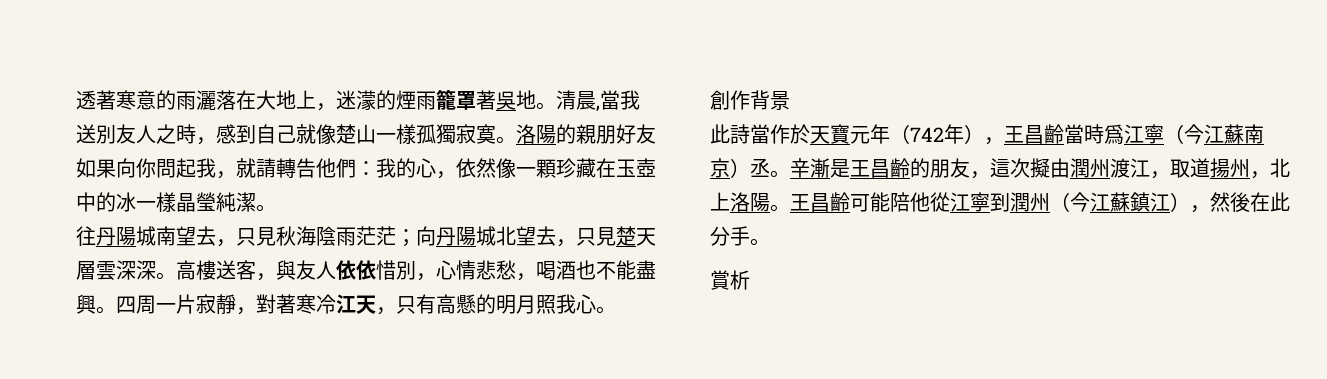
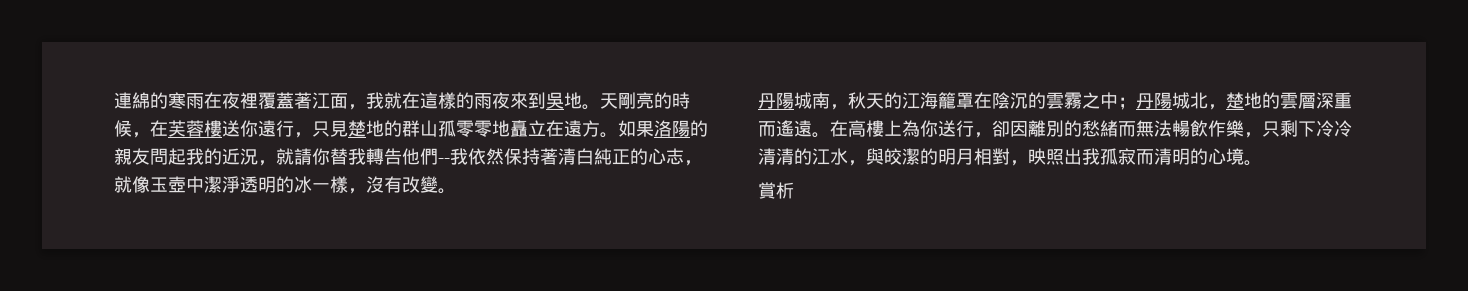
[76,89,640,112] [76,124,656,145] [76,158,216,178] 透著寒意的雨灑落在大地上，迷濛的煙雨籠罩著吳地。清晨,當我送別友人之時，感到自己就像楚山一樣孤獨寂寞。洛陽的親朋好友如果向你問起我 -> [114,92,690,110] [114,120,708,138] [114,148,258,165] 連綿的寒雨在夜裡覆蓋著江面，我就在這樣的雨夜來到吳地。天剛亮的時候，在芙蓉樓送你遠行，只見楚地的群山孤零零地矗立在遠方。如果洛陽的親友問起我的近況
(276, 168) none -> [312,148,366,165] 你替我
[356,158,656,179] [76,192,276,212] [76,226,96,246] ：我的心，依然像一顆珍藏在玉壺中的冰一樣晶瑩純潔。 // 往 -> [438,148,702,166] [114,176,456,194] --我依然保持著清白純正的心志，就像玉壺中潔淨透明的冰一樣，沒有改變。 //
[176,226,656,247] [76,260,656,281] [76,294,616,315] [710,90,790,110] [710,124,1264,145] [710,158,1290,179] [710,192,1290,213] [710,226,750,246] 望去，只見秋海陰雨茫茫；向丹陽城北望去，只見楚天層雲深深。高樓送客，與友人依依惜別，心情悲愁，喝酒也不能盡興。四周一片寂靜，對著寒冷江天，只有高懸的明月照我心。 // 創作背景 // 此詩當作於天寶元年（742年），王昌齡當時爲江寧（今江蘇南京）丞。辛漸是王昌齡的朋友，這次擬由潤州渡江，取道揚州，北上洛陽。王昌齡可能陪他從江寧到潤州（今江蘇鎮江），然後在此分手 -> [830,92,1352,110] [758,120,1352,138] [758,148,1244,166] ，秋天的江海籠罩在陰沉的雲霧之中；丹陽城北，楚地的雲層深重而遙遠。在高樓上為你送行，卻因離別的愁緒而無法暢飲作樂，只剩下冷冷清清的江水，與皎潔的明月相對，映照出我孤寂而清明的心境

